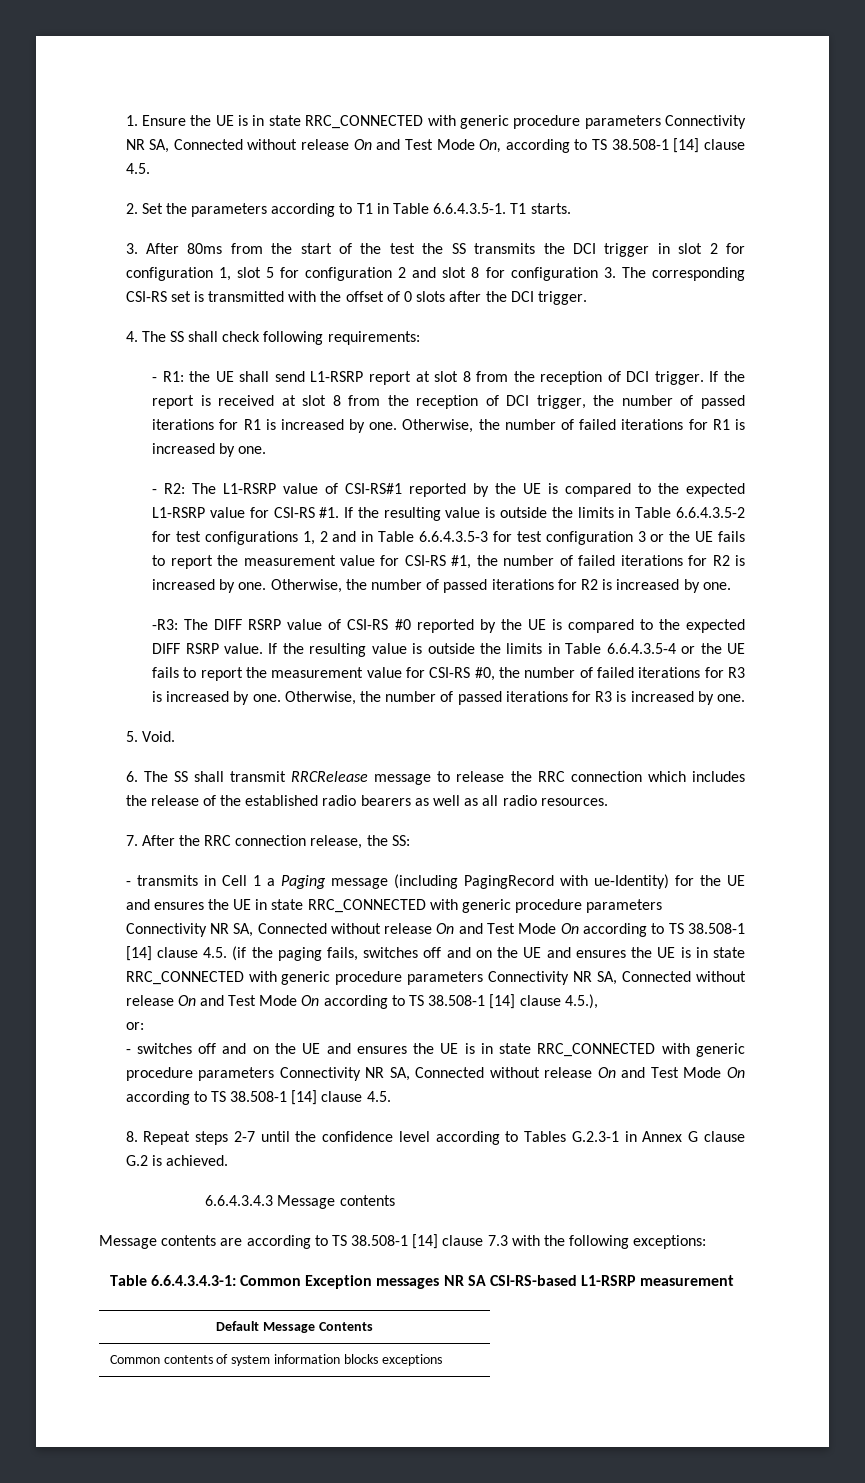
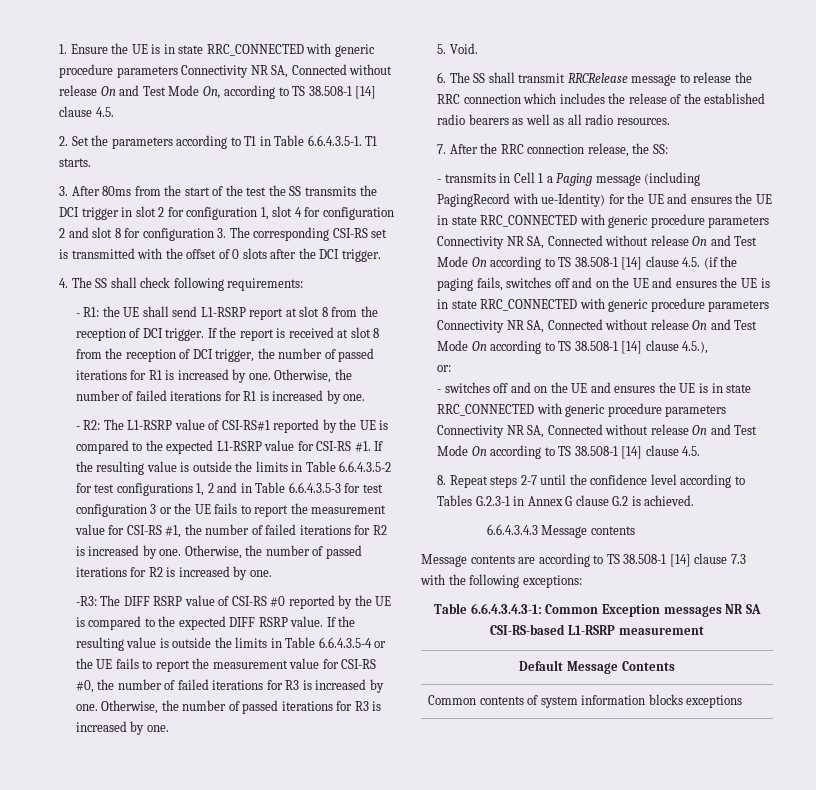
[265,267,274,278] 5 -> [294,207,302,217] 4

